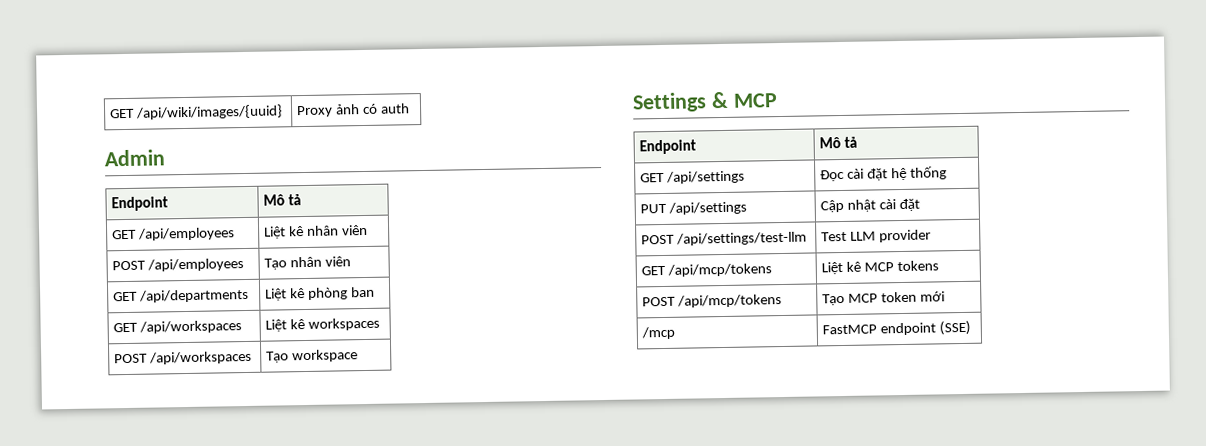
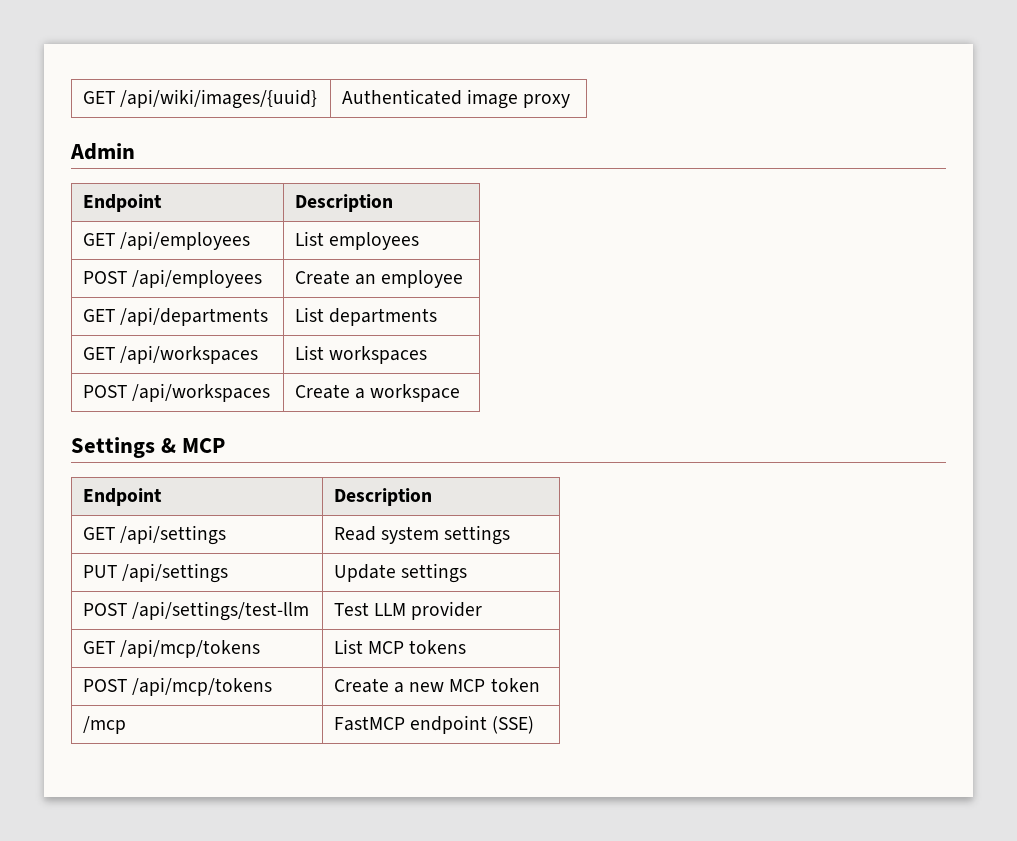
[296,103,411,118] Proxy ảnh có auth -> [341,89,571,109] Authenticated image proxy
[263,194,302,206] Mô tả -> [294,194,393,212] Description
[264,224,369,239] Liệt kê nhân viên -> [294,231,419,250] List employees
[264,256,352,270] Tạo nhân viên -> [294,270,464,288] Create an employee
[265,286,376,301] Liệt kê phòng ban -> [294,307,437,326] List departments
[265,318,306,332] Liệt kê -> [294,345,324,360] List
[266,351,290,363] Tạo -> [294,384,365,399] Create a
[819,136,858,149] Mô tả -> [333,488,432,506] Description
[820,166,948,182] [640,201,748,215] [820,198,921,213] Đọc cài đặt hệ thống // PUT /api/settings | Cập nhật cài đặt -> [333,525,511,545] [82,563,228,583] [333,563,467,583] Read system settings // PUT /api/settings | Update settings
[821,261,862,275] Liệt kê -> [333,639,363,654] List
[822,293,846,306] Tạo -> [333,678,445,693] Create a new
[920,291,946,302] mới -> (540, 685) none

